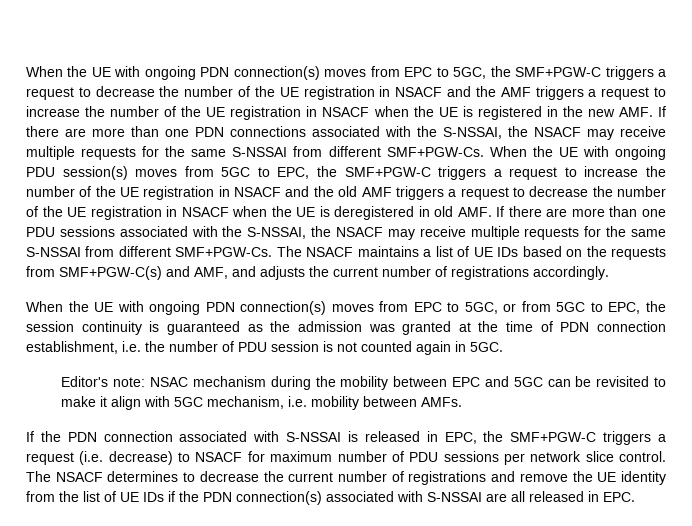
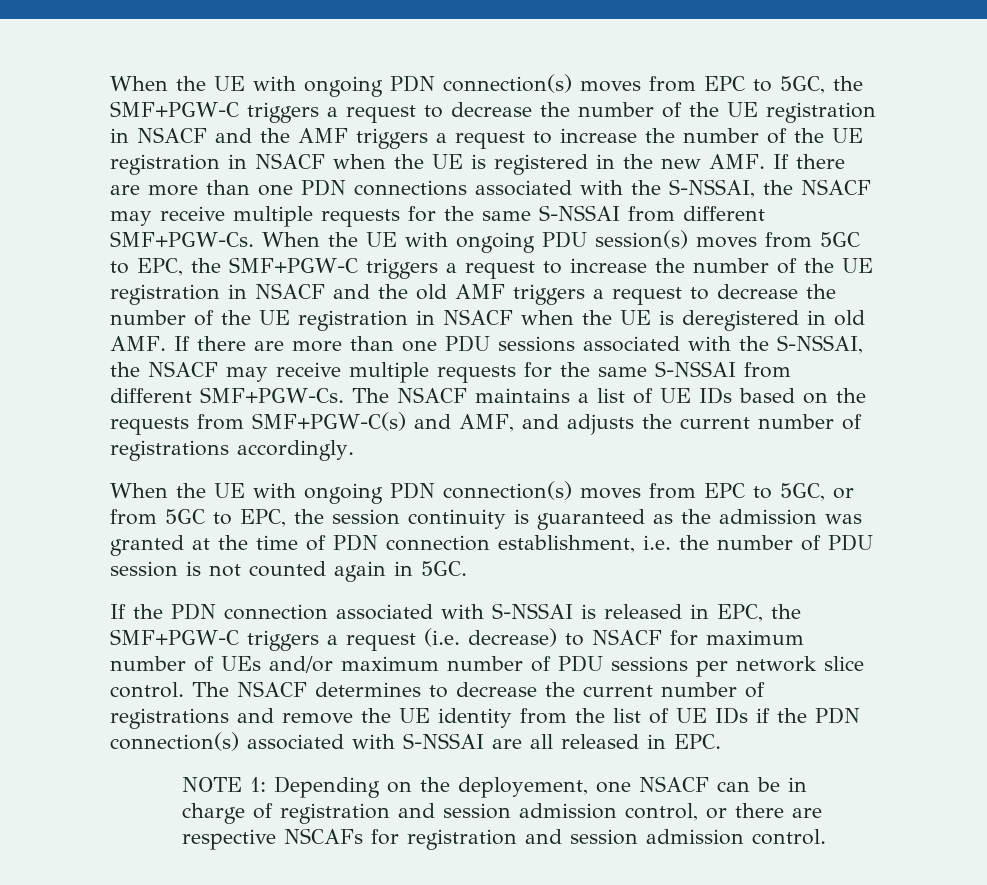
[61,376,666,390] [61,396,463,410] // Editor's note: NSAC mechanism during the mobility between EPC and 5GC can be revisited to make it align with 5GC mechanism, i.e. mobility between AMFs. -> (467, 568) none
(404, 456) none -> [221,656,551,673] UEs and/or maximum number of
(635, 497) none -> [181,776,807,798] [181,803,822,824] [181,828,826,850] // NOTE 1: Depending on the deployement, one NSACF can be in charge of registration and session admission control, or there are respective NSCAFs for registration and session admission control.

